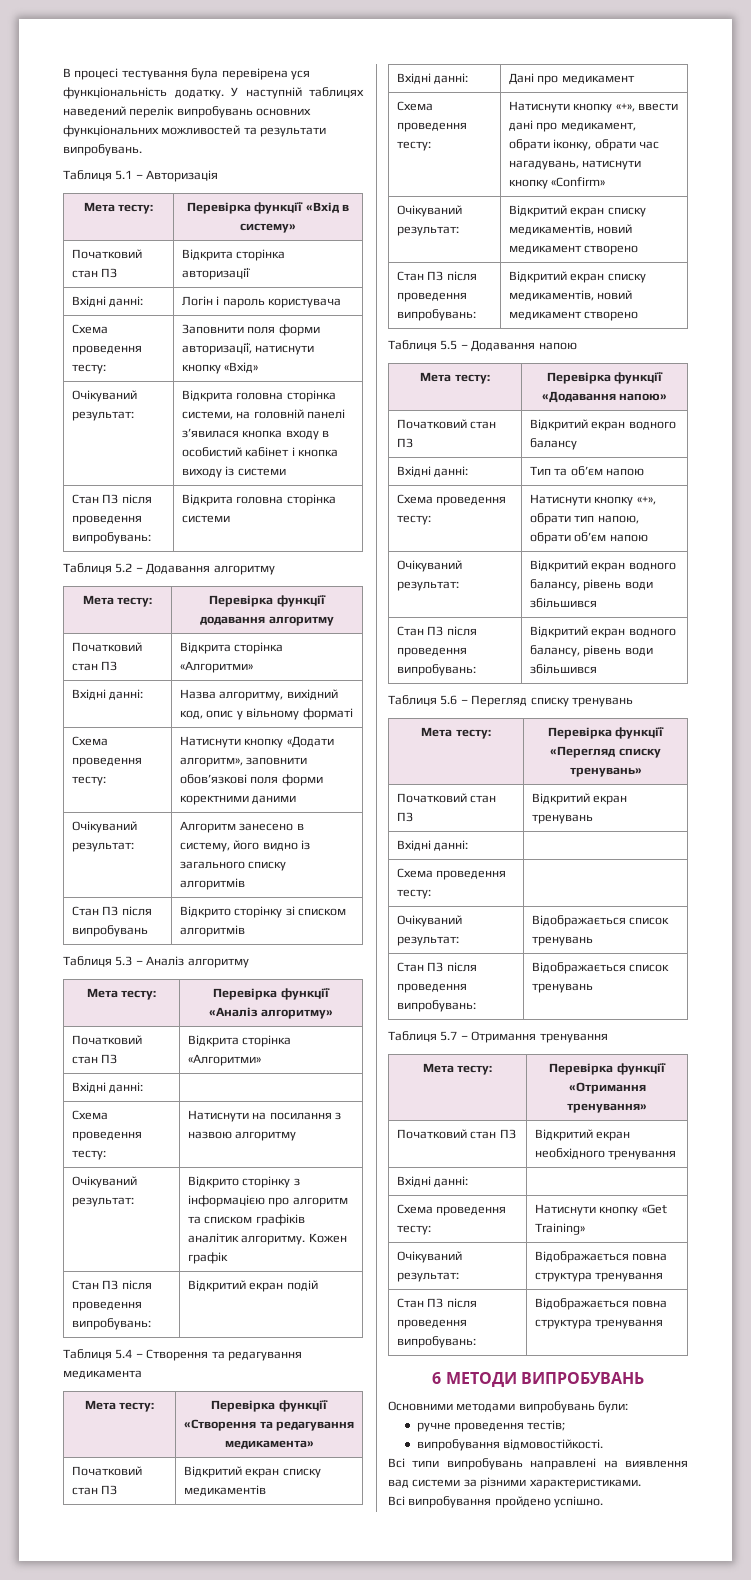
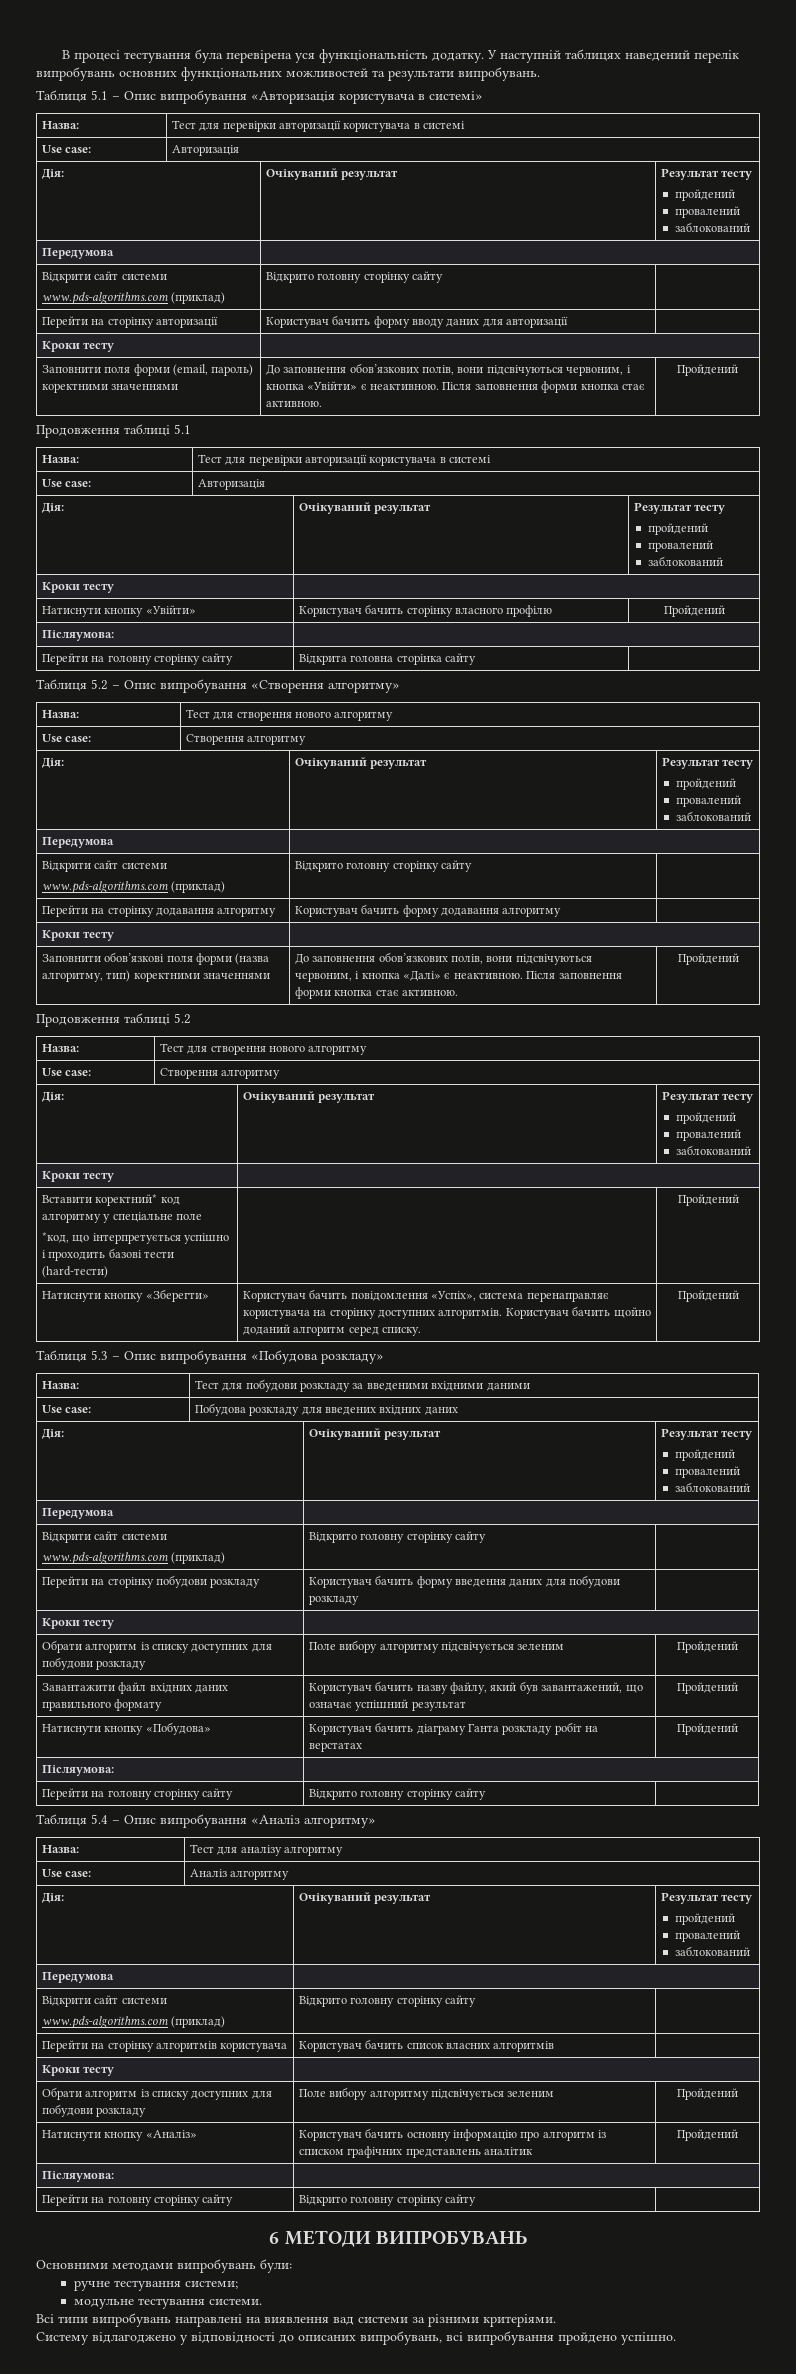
[146,170,219,182] [83,202,154,214] [186,202,350,214] [240,223,296,233] [72,249,143,259] [72,268,118,278] [182,249,286,261] [182,267,251,280] [72,296,144,307] [182,296,342,308] [72,324,109,334] [72,345,143,355] [72,364,107,374] [182,324,320,336] [182,342,315,355] [182,362,259,374] [72,390,138,402] [72,411,135,421] [182,390,336,402] [182,409,346,420] [182,428,330,440] [182,447,339,457] [182,466,286,478] [72,494,152,504] [72,515,143,525] [72,532,152,544] [182,494,336,506] [182,515,231,523] [63,563,275,575] [82,595,153,607] [209,595,326,607] [200,616,334,626] [72,642,143,652] [72,661,118,671] [180,642,284,654] [180,661,254,673] [72,689,144,700] [180,689,338,701] [180,708,353,720] [72,736,109,746] [72,757,143,767] [72,776,107,786] [180,736,334,748] [180,757,308,767] [180,774,323,786] [180,795,297,805] [72,821,138,833] [72,842,135,852] [180,821,304,833] [180,840,311,852] [180,861,287,871] [180,878,246,890] [72,906,152,916] [72,925,149,937] [180,906,347,918] [180,925,246,937] [63,956,249,968] [86,988,157,1000] [213,988,330,1000] [208,1007,334,1019] [72,1035,143,1045] [72,1054,118,1064] [188,1035,292,1047] [188,1054,262,1066] [72,1082,144,1093] [72,1110,109,1120] [72,1131,143,1141] [72,1150,107,1160] [188,1110,342,1122] [188,1131,297,1141] [72,1176,138,1188] [72,1197,135,1207] [188,1176,300,1188] [188,1195,348,1207] [188,1214,305,1226] [188,1233,347,1245] [188,1252,229,1264] [72,1280,152,1290] [72,1301,143,1311] [72,1318,152,1330] [188,1280,318,1292] [63,1349,302,1361] [63,1370,142,1379] [84,1400,155,1412] [211,1400,328,1412] [184,1419,354,1431] [224,1440,314,1449] [72,1466,143,1476] [72,1485,118,1495] [184,1466,321,1478] [184,1485,267,1496] [397,73,469,84] [509,73,635,85] [397,101,434,111] [397,122,468,132] [397,141,432,151] [509,101,679,113] [509,120,636,132] [509,139,660,151] [509,160,642,170] [509,177,606,189] [397,205,463,217] [397,226,460,236] [509,205,646,217] [509,224,633,235] [509,245,639,255] [397,271,477,281] [397,292,468,302] [397,309,477,321] [509,271,646,283] [509,290,633,301] [509,311,639,321] [388,340,577,352] [420,372,490,384] [546,372,664,384] [541,391,668,403] [397,419,497,429] [397,438,414,448] [530,419,676,431] [530,438,578,450] [397,466,469,477] [530,466,645,476] [397,494,507,506] [397,515,432,525] [530,494,656,506] [530,513,639,525] [530,532,648,544] [397,560,463,572] [397,581,460,591] [530,560,676,572] [530,579,653,591] [530,598,598,608] [397,626,477,636] [397,647,468,657] [397,664,477,676] [530,626,676,638] [530,645,653,657] [530,664,598,674] [388,695,633,707] [421,727,491,739] [547,727,665,739] [550,746,661,758] [569,767,642,777] [397,793,497,803] [397,812,414,822] [532,793,628,805] [532,814,594,824] [397,840,469,851] [397,868,507,880] [397,889,432,899] [397,915,463,927] [397,936,460,946] [532,915,670,927] [532,936,594,946] [397,962,477,972] [397,983,468,993] [397,1000,477,1012] [532,962,670,974] [532,983,594,993] [388,1031,608,1043] [422,1063,493,1075] [549,1063,666,1075] [568,1082,646,1094] [567,1103,647,1113] [397,1129,516,1139] [535,1129,631,1141] [535,1148,677,1160] [397,1176,469,1187] [397,1204,507,1216] [397,1225,432,1235] [535,1204,667,1216] [535,1223,586,1235] [397,1251,463,1263] [397,1272,460,1282] [535,1251,668,1263] [535,1272,664,1282] [397,1298,477,1308] [397,1319,468,1329] [397,1336,477,1348] [535,1298,668,1310] [535,1319,664,1329] Авторизація // Мета тесту: | Перевірка функції «Вхід в систему» // Початковий стан ПЗ | Відкрита сторінка авторизації // Вхідні данні: | Логін і пароль користувача // Схема проведення тесту: | Заповнити поля форми авторизації, натиснути кнопку «Вхід» // Очікуваний результат: | Відкрита головна сторінка системи, на головній панелі з’явилася кнопка входу в особистий кабінет і кнопка виходу із системи // Стан ПЗ після проведення випробувань: | Відкрита головна сторінка системи // Таблиця 5.2 – Додавання алгоритму // Мета тесту: | Перевірка функції додавання алгоритму // Початковий стан ПЗ | Відкрита сторінка «Алгоритми» // Вхідні данні: | Назва алгоритму, вихідний код, опис у вільному форматі // Схема проведення тесту: | Натиснути кнопку «Додати алгоритм», заповнити обов’язкові поля форми коректними даними // Очікуваний результат: | Алгоритм занесено в систему, його видно із загального списку алгоритмів // Стан ПЗ після випробувань | Відкрито сторінку зі списком алгоритмів // Таблиця 5.3 – Аналіз алгоритму // Мета тесту: | Перевірка функції «Аналіз алгоритму» // Початковий стан ПЗ | Відкрита сторінка «Алгоритми» // Вхідні данні: | // Схема проведення тесту: | Натиснути на посилання з назвою алгоритму // Очікуваний результат: | Відкрито сторінку з інформацією про алгоритм та списком графіків аналітик алгоритму. Кожен графік // Стан ПЗ після проведення випробувань: | Відкритий екран подій // Таблиця 5.4 – Створення та редагування медикамента // Мета тесту: | Перевірка функції «Створення та редагування медикамента» // Початковий стан ПЗ | Відкритий екран списку медикаментів // Вхідні данні: | Дані про медикамент // Схема проведення тесту: | Натиснути кнопку «+», ввести дані про медикамент, обрати іконку, обрати час нагадувань, натиснути кнопку «Confirm» // Очікуваний результат: | Відкритий екран списку медикаментів, новий медикамент створено // Стан ПЗ після проведення випробувань: | Відкритий екран списку медикаментів, новий медикамент створено // Таблиця 5.5 – Додавання напою // Мета тесту: | Перевірка функції «Додавання напою» // Початковий стан ПЗ | Відкритий екран водного балансу // Вхідні данні: | Тип та об’єм напою // Схема проведення тесту: | Натиснути кнопку «+», обрати тип напою, обрати об’єм напою // Очікуваний результат: | Відкритий екран водного балансу, рівень води збільшився // Стан ПЗ після проведення випробувань: | Відкритий екран водного балансу, рівень води збільшився // Таблиця 5.6 – Перегляд списку тренувань // Мета тесту: | Перевірка функції «Перегляд списку тренувань» // Початковий стан ПЗ | Відкритий екран тренувань // Вхідні данні: | // Схема проведення тесту: | // Очікуваний результат: | Відображається список тренувань // Стан ПЗ після проведення випробувань: | Відображається список тренувань // Таблиця 5.7 – Отримання тренування // Мета тесту: | Перевірка функції «Отримання тренування» // Початковий стан ПЗ | Відкритий екран необхідного тренування // Вхідні данні: | // Схема проведення тесту: | Натиснути кнопку «Get Training» // Очікуваний результат: | Відображається повна структура тренування // Стан ПЗ після проведення випробувань: | Відображається повна структура тренування -> [124,90,483,104] [41,121,79,129] [171,120,466,132] [41,145,92,153] [171,145,239,156] [41,169,64,179] [265,168,399,180] [660,168,753,180] [674,189,735,201] [674,206,740,218] [674,222,750,232] [41,248,114,259] [41,271,167,283] [41,292,226,305] [265,271,444,283] [41,316,219,328] [265,315,569,328] [41,341,115,352] [41,364,254,376] [41,383,179,393] [265,363,631,376] [265,381,645,393] [265,400,322,407] [677,364,738,376] [36,424,191,438] [41,455,79,463] [197,454,492,466] [41,479,92,487] [197,479,265,490] [41,503,64,513] [298,502,432,514] [633,502,726,514] [647,523,708,535] [647,540,713,552] [647,556,723,566] [41,582,115,593] [41,605,196,617] [298,604,553,617] [663,605,725,617] [41,630,114,641] [41,653,234,665] [298,653,477,665] [36,679,400,693] [41,710,79,718] [185,709,394,721] [41,734,92,742] [185,734,307,745] [41,758,64,768] [294,757,428,769] [661,757,754,769] [675,778,736,790] [675,795,741,807] [675,811,751,821] [41,837,114,848] [41,860,167,872] [41,881,226,894] [294,860,473,872] [41,905,277,917] [294,904,562,917] [41,930,115,941] [41,952,270,965] [41,970,271,982] [294,952,592,965] [294,970,622,982] [294,987,459,999] [677,953,739,965] [36,1013,191,1027] [41,1044,79,1052] [159,1043,368,1055] [41,1068,92,1076] [159,1068,281,1079] [41,1092,64,1102] [242,1091,376,1103] [661,1091,754,1103] [675,1112,736,1124] [675,1129,741,1141] [675,1145,751,1155] [41,1171,115,1182] [41,1194,180,1206] [41,1212,203,1223] [41,1232,230,1244] [41,1248,175,1261] [41,1266,108,1278] [677,1194,739,1206] [41,1289,209,1302] [242,1289,609,1302] [242,1306,651,1319] [242,1324,422,1336] [677,1290,739,1302] [36,1350,384,1364] [41,1381,79,1389] [194,1379,530,1392] [41,1405,92,1413] [194,1403,458,1416] [41,1429,64,1439] [308,1428,442,1440] [660,1428,753,1440] [674,1449,735,1461] [674,1466,740,1478] [674,1482,750,1492] [41,1508,114,1519] [41,1531,167,1543] [41,1552,226,1565] [308,1531,487,1543] [41,1575,261,1588] [308,1575,621,1588] [308,1595,359,1605] [41,1618,115,1629] [41,1640,272,1653] [41,1657,147,1670] [308,1640,565,1653] [676,1641,738,1653] [41,1682,229,1694] [41,1699,163,1711] [308,1681,643,1694] [308,1699,466,1711] [676,1682,738,1694] [41,1722,211,1735] [308,1722,599,1735] [308,1742,362,1752] [676,1723,738,1735] [41,1765,114,1776] [41,1788,234,1800] [308,1788,487,1800] [36,1814,376,1828] [41,1845,79,1853] [189,1844,344,1856] [41,1869,92,1877] [189,1869,290,1880] [41,1893,64,1903] [298,1892,432,1904] [660,1892,753,1904] [674,1913,735,1925] [674,1930,740,1942] [674,1946,750,1956] [41,1972,114,1983] [41,1995,167,2007] [41,2016,226,2029] [298,1995,477,2007] [41,2040,288,2052] [298,2039,555,2052] [41,2065,115,2076] [41,2087,272,2100] [41,2104,147,2117] [298,2087,555,2100] [677,2088,738,2100] [41,2130,197,2141] [298,2128,607,2141] [298,2146,534,2158] [677,2129,738,2141] [41,2171,114,2182] [41,2194,234,2206] [298,2194,477,2206] Опис випробування «Авторизація користувача в системі» // Назва: | Тест для перевірки авторизації користувача в системі // Use case: | Авторизація // Дія: | Очікуваний результат | Результат тесту // пройдений // провалений // заблокований // Передумова | // Відкрити сайт системи // www.pds-algorithms.com (приклад) | Відкрито головну сторінку сайту | // Перейти на сторінку авторизації | Користувач бачить форму вводу даних для авторизації | // Кроки тесту | // Заповнити поля форми (email, пароль) коректними значеннями | До заповнення обов’язкових полів, вони підсвічуються червоним, і кнопка «Увійти» є неактивною. Після заповнення форми кнопка стає активною. | Пройдений // Продовження таблиці 5.1 // Назва: | Тест для перевірки авторизації користувача в системі // Use case: | Авторизація // Дія: | Очікуваний результат | Результат тесту // пройдений // провалений // заблокований // Кроки тесту | // Натиснути кнопку «Увійти» | Користувач бачить сторінку власного профілю | Пройдений // Післяумова: | // Перейти на головну сторінку сайту | Відкрита головна сторінка сайту | // Таблиця 5.2 – Опис випробування «Створення алгоритму» // Назва: | Тест для створення нового алгоритму // Use case: | Створення алгоритму // Дія: | Очікуваний результат | Результат тесту // пройдений // провалений // заблокований // Передумова | // Відкрити сайт системи // www.pds-algorithms.com (приклад) | Відкрито головну сторінку сайту | // Перейти на сторінку додавання алгоритму | Користувач бачить форму додавання алгоритму | // Кроки тесту | // Заповнити обов’язкові поля форми (назва алгоритму, тип) коректними значеннями | До заповнення обов’язкових полів, вони підсвічуються червоним, і кнопка «Далі» є неактивною. Після заповнення форми кнопка стає активною. | Пройдений // Продовження таблиці 5.2 // Назва: | Тест для створення нового алгоритму // Use case: | Створення алгоритму // Дія: | Очікуваний результат | Результат тесту // пройдений // провалений // заблокований // Кроки тесту | // Вставити коректний* код алгоритму у спеціальне поле // *код, що інтерпретується успішно і проходить базові тести (hard-тести) | | Пройдений // Натиснути кнопку «Зберегти» | Користувач бачить повідомлення «Успіх», система перенаправляє користувача на сторінку доступних алгоритмів. Користувач бачить щойно доданий алгоритм серед списку. | Пройдений // Таблиця 5.3 – Опис випробування «Побудова розкладу» // Назва: | Тест для побудови розкладу за введеними вхідними даними // Use case: | Побудова розкладу для введених вхідних даних // Дія: | Очікуваний результат | Результат тесту // пройдений // провалений // заблокований // Передумова | // Відкрити сайт системи // www.pds-algorithms.com (приклад) | Відкрито головну сторінку сайту | // Перейти на сторінку побудови розкладу | Користувач бачить форму введення даних для побудови розкладу | // Кроки тесту | // Обрати алгоритм із списку доступних для побудови розкладу | Поле вибору алгоритму підсвічується зеленим | Пройдений // Завантажити файл вхідних даних правильного формату | Користувач бачить назву файлу, який був завантажений, що означає успішний результат | Пройдений // Натиснути кнопку «Побудова» | Користувач бачить діаграму Ганта розкладу робіт на верстатах | Пройдений // Післяумова: | // Перейти на головну сторінку сайту | Відкрито головну сторінку сайту | // Таблиця 5.4 – Опис випробування «Аналіз алгоритму» // Назва: | Тест для аналізу алгоритму // Use case: | Аналіз алгоритму // Дія: | Очікуваний результат | Результат тесту // пройдений // провалений // заблокований // Передумова | // Відкрити сайт системи // www.pds-algorithms.com (приклад) | Відкрито головну сторінку сайту | // Перейти на сторінку алгоритмів користувача | Користувач бачить список власних алгоритмів | // Кроки тесту | // Обрати алгоритм із списку доступних для побудови розкладу | Поле вибору алгоритму підсвічується зеленим | Пройдений // Натиснути кнопку «Аналіз» | Користувач бачить основну інформацію про алгоритм із списком графічних представлень аналітик | Пройдений // Післяумова: | // Перейти на головну сторінку сайту | Відкрито головну сторінку сайту |
[454,1420,566,1432] [416,1439,604,1451] проведення тестів; // випробування відмовостійкості. -> [113,2280,238,2291] [73,2298,262,2309] тестування системи; // модульне тестування системи.
[529,1479,641,1489] [388,1496,405,1506] характеристиками. // Всі -> [483,2314,556,2327] [36,2331,463,2345] критеріями. // Систему відлагоджено у відповідності до описаних випробувань, всі

